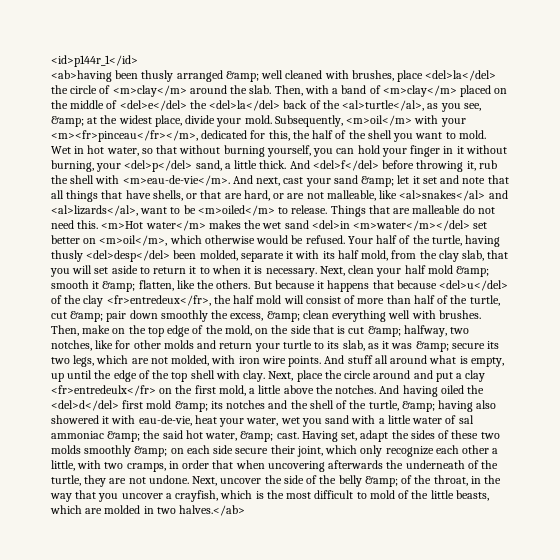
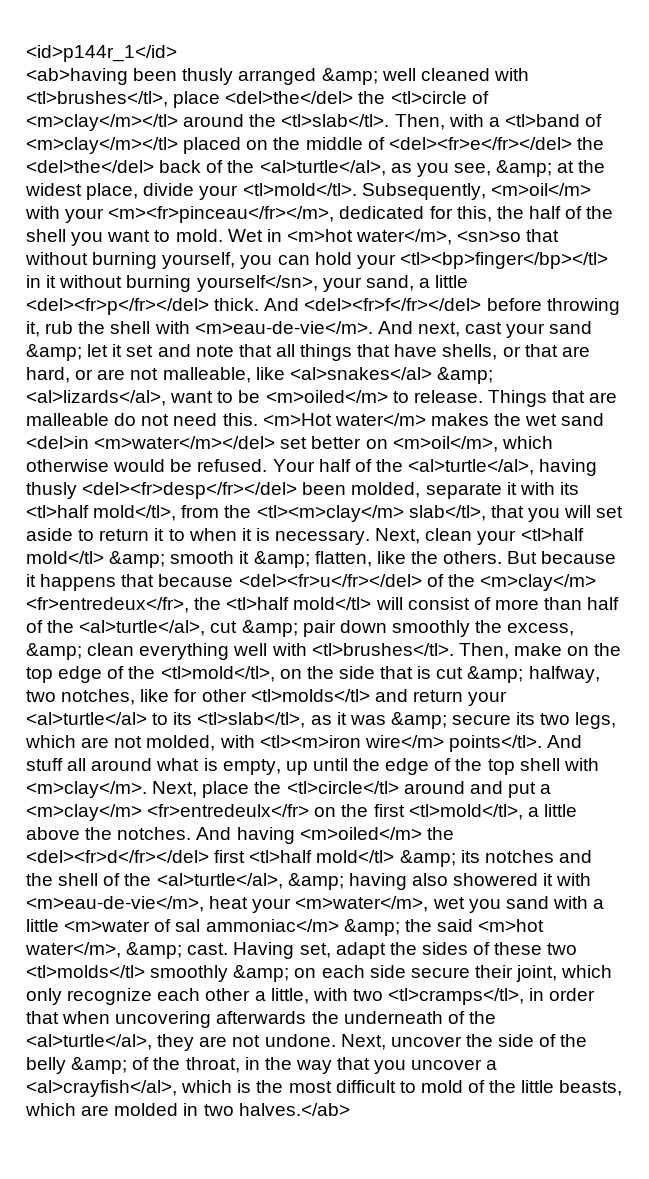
[351,70,497,82] [51,85,187,97] brushes, place <del>la</del> the circle of <m>clay</m> -> [26,91,489,108] [26,114,178,131] <tl>brushes</tl>, place <del>the</del> the <tl>circle of <m>clay</m></tl>
[249,85,272,94] slab. -> [281,114,390,127] <tl>slab</tl>.
[341,85,457,97] band of <m>clay</m> -> [504,114,603,127] [26,137,178,154] <tl>band of <m>clay</m></tl>
[119,100,281,111] <del>e</del> the <del>la</del> -> [388,137,604,150] [26,160,154,173] <del><fr>e</fr></del> the <del>the</del>
[244,115,272,124] mold. -> [242,183,357,196] <tl>mold</tl>.
[87,145,153,156] hot water, so -> [286,229,522,245] <m>hot water</m>, <sn>so
[410,145,441,157] finger -> [399,252,608,269] <tl><bp>finger</bp></tl>
[51,160,193,172] burning, your <del>p</del> -> [126,275,362,292] burning yourself</sn>, your
(258, 164) none -> [26,298,209,315] <del><fr>p</fr></del>
[312,160,379,171] <del>f</del> -> [304,298,482,311] <del><fr>f</fr></del>
[488,190,508,199] and -> [436,367,493,384] &amp;
[431,235,462,246] turtle, -> [408,459,535,475] <al>turtle</al>,
[86,250,171,262] <del>desp</del> -> [82,482,298,499] <del><fr>desp</fr></del>
[337,250,485,262] half mold, from the clay slab, -> [26,505,486,522] <tl>half mold</tl>, from the <tl><m>clay</m> slab</tl>,
[404,265,453,274] half mold -> [520,528,584,541] [26,551,104,564] <tl>half mold</tl>
[439,280,509,291] [51,295,104,307] <del>u</del> of the clay -> [238,574,596,591] <del><fr>u</fr></del> of the <m>clay</m>
[233,295,282,304] half mold -> [226,597,372,610] <tl>half mold</tl>
[469,295,500,306] turtle, -> [79,620,206,636] <al>turtle</al>,
[438,310,481,319] brushes. -> [311,643,454,656] <tl>brushes</tl>.
[224,325,252,336] mold, -> [160,666,275,682] <tl>mold</tl>,
[163,340,194,349] molds -> [250,689,370,702] <tl>molds</tl>
[282,340,312,349] turtle -> [26,712,147,725] <al>turtle</al>
[342,340,365,351] slab, -> [197,712,306,728] <tl>slab</tl>,
[238,356,322,367] iron wire points. -> [259,735,542,752] <tl><m>iron wire</m> points</tl>.
[243,370,266,382] clay. -> [26,781,147,798] <m>clay</m>.
[344,370,372,379] circle -> [286,781,399,794] <tl>circle</tl>
[465,370,486,382] clay -> [26,804,142,821] <m>clay</m>
[218,385,246,396] mold, -> [408,804,523,820] <tl>mold</tl>,
[440,385,485,394] [51,400,172,411] oiled the <del>d</del> first mold -> [299,827,454,840] [26,850,395,863] <m>oiled</m> the <del><fr>d</fr></del> first <tl>half mold</tl>
[368,400,399,411] turtle, -> [156,873,283,889] <al>turtle</al>,
[138,415,192,426] eau-de-vie, -> [26,896,204,912] <m>eau-de-vie</m>,
[246,417,279,426] water, -> [295,896,429,912] <m>water</m>,
[412,417,443,424] water -> [64,920,151,932] <m>water
[51,431,104,439] ammoniac -> [205,919,339,932] ammoniac</m>
[185,430,238,441] hot water, -> [478,919,545,932] [25,942,121,958] <m>hot water</m>,
[51,445,81,454] molds -> [26,965,145,978] <tl>molds</tl>
[126,463,166,472] cramps, -> [388,988,525,1005] <tl>cramps</tl>,
[51,475,81,486] turtle, -> [26,1034,152,1050] <al>turtle</al>,
[175,490,219,502] crayfish, -> [26,1080,177,1097] <al>crayfish</al>,

